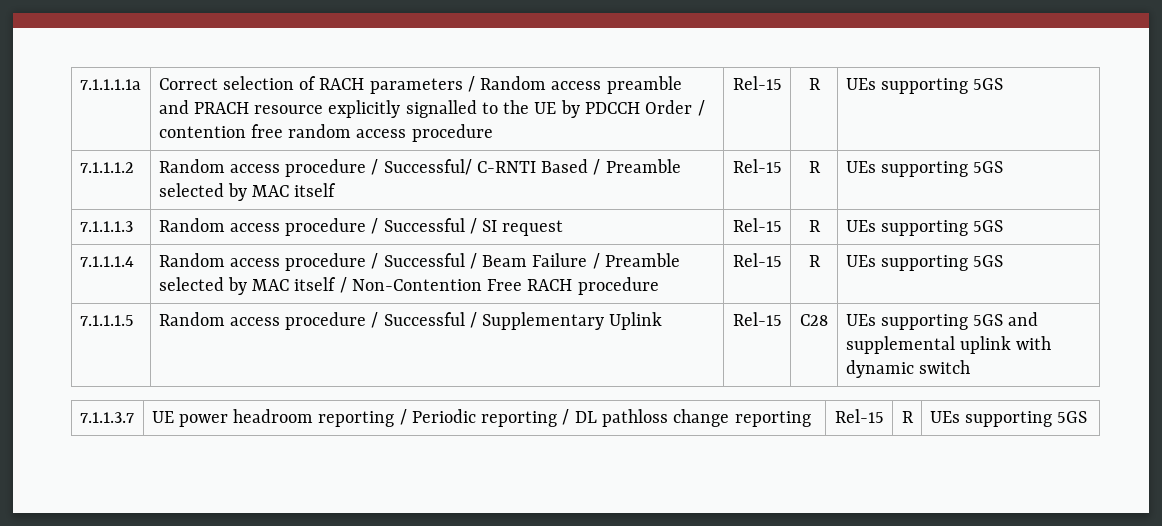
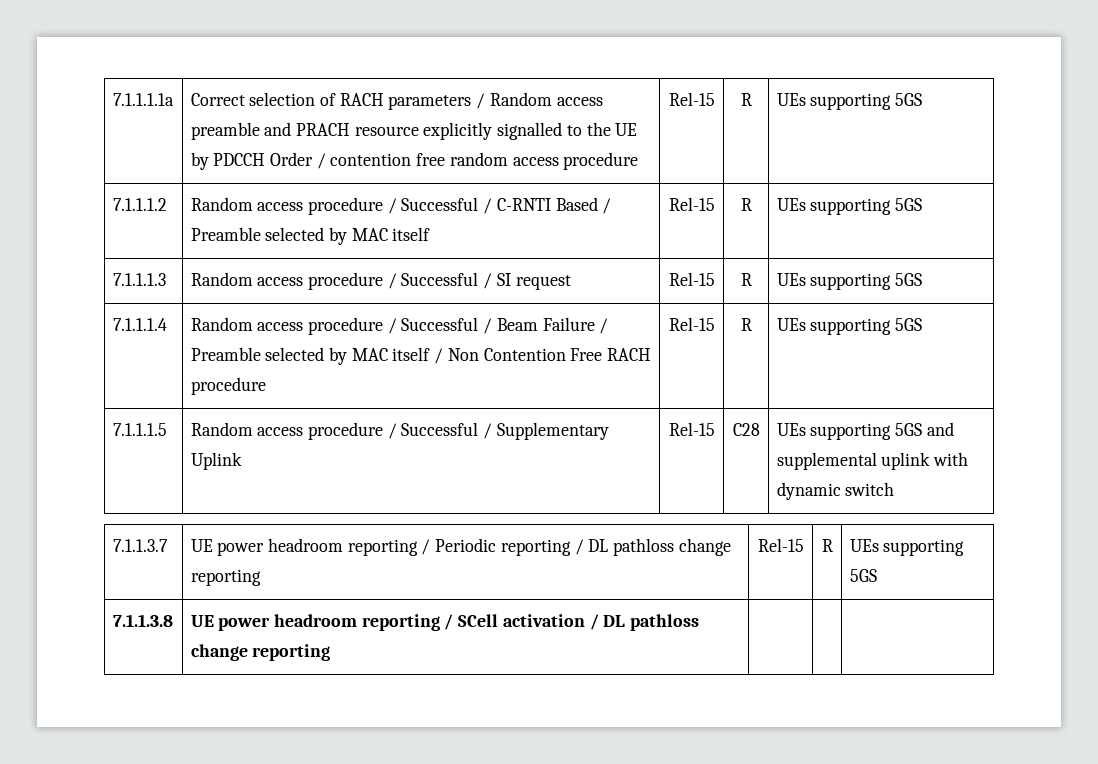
[383,159,472,175] Successful/ -> [401,197,493,214] Successful /
[351,279,482,291] Non-Contention -> [447,348,566,361] Non Contention
(1088, 417) none -> [112,614,173,627] [190,614,700,631] [190,644,331,661] // 7.1.1.3.8 | UE power headroom reporting / SCell activation / DL pathloss change reporting | | |

